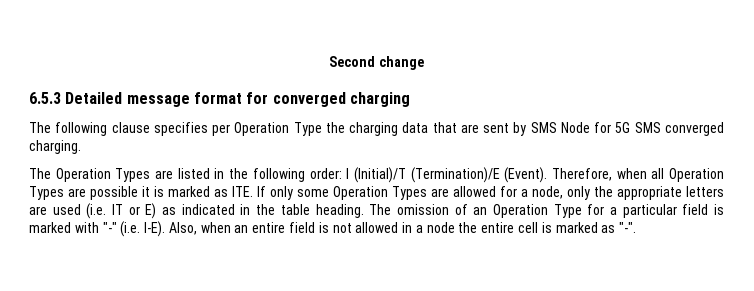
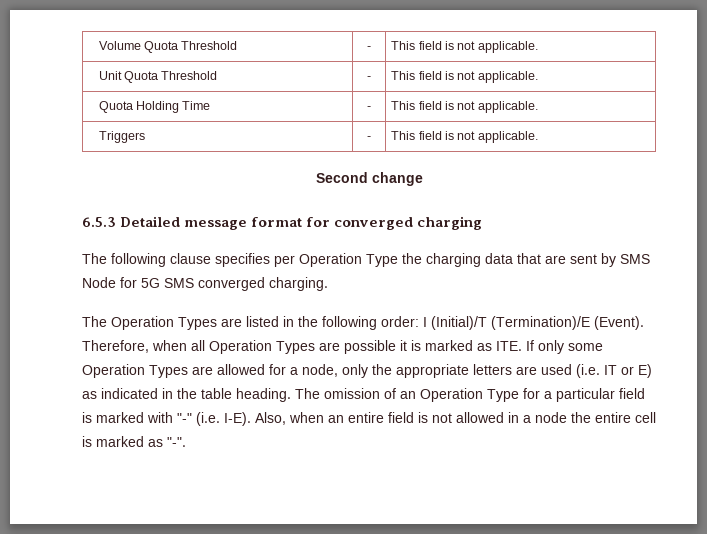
(329, 61) none -> [98,41,238,53] [367,46,371,50] [391,41,538,53] [98,71,218,83] [367,76,371,80] [391,71,538,83] [98,101,211,113] [367,106,371,110] [391,101,538,113] [98,131,145,143] [367,136,371,140] [391,131,538,143] Volume Quota Threshold | - | This field is not applicable. // Unit Quota Threshold | - | This field is not applicable. // Quota Holding Time | - | This field is not applicable. // Triggers | - | This field is not applicable. //

